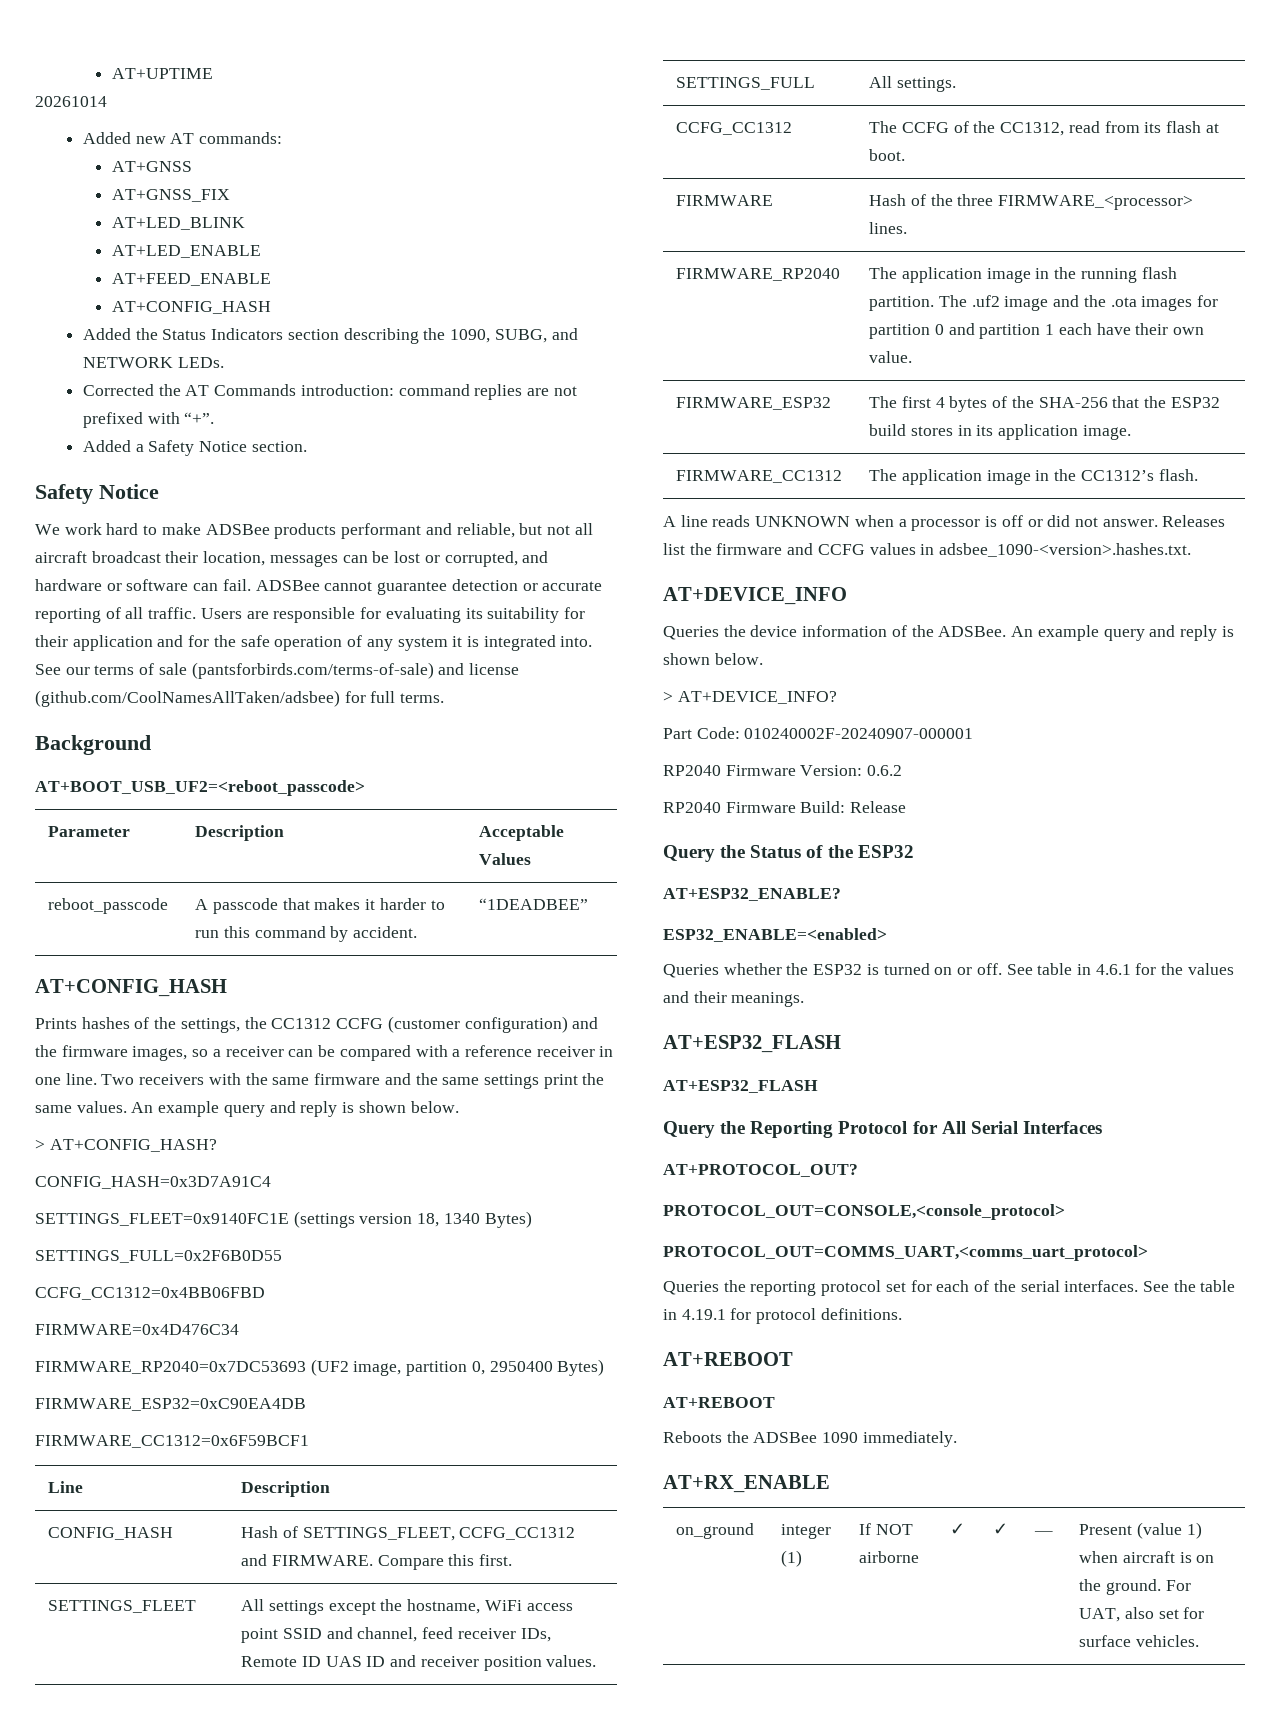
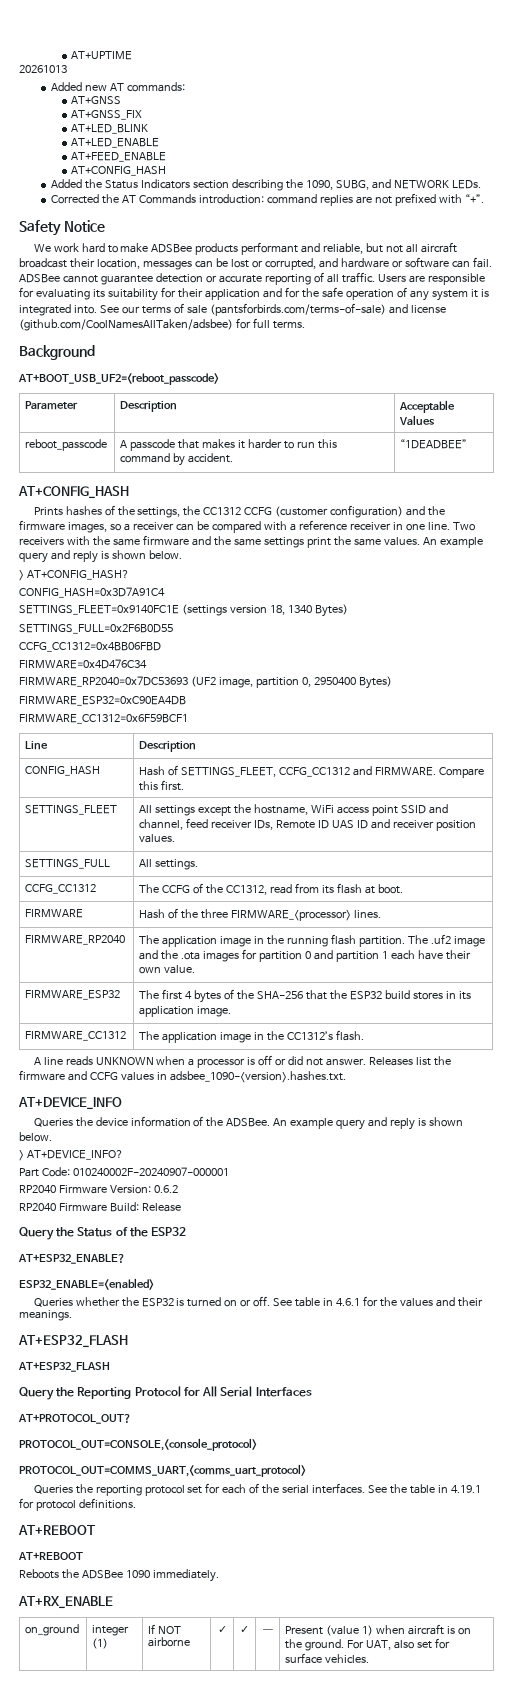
[35,96,107,107] 20261014 -> [19,65,67,73] 20261013
[83,440,307,456] // Added a Safety Notice section. -> (484, 198) none

